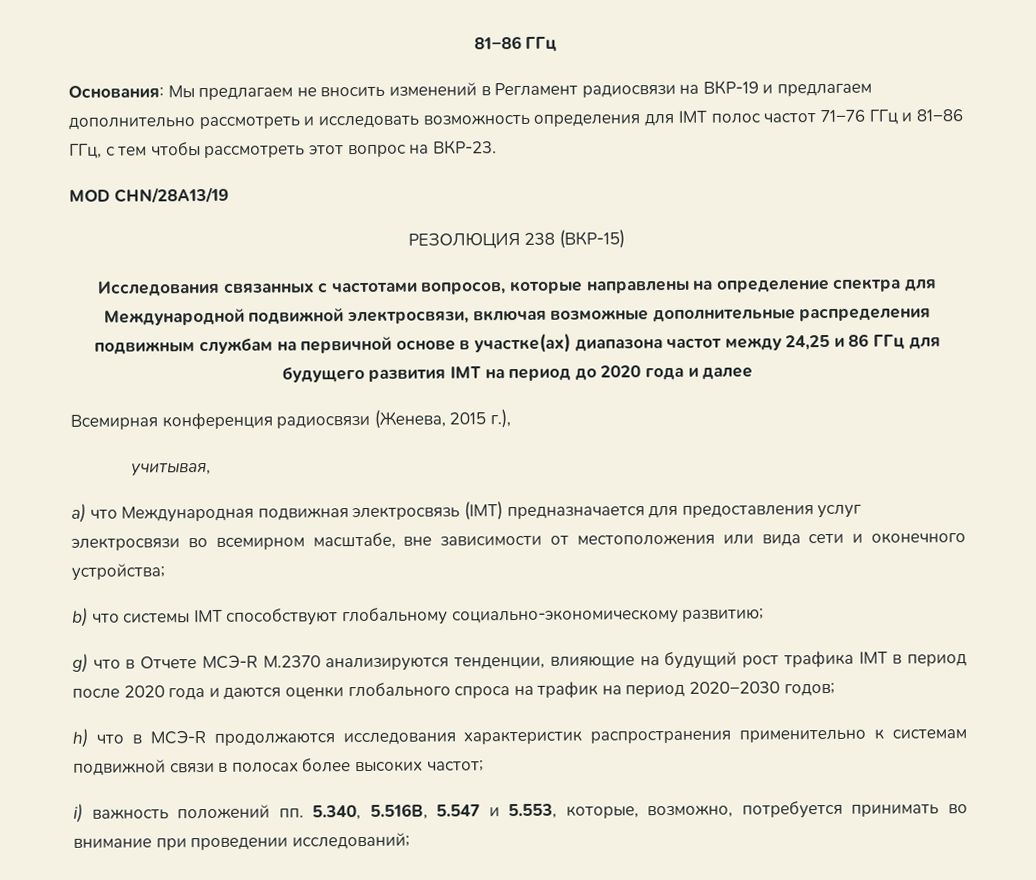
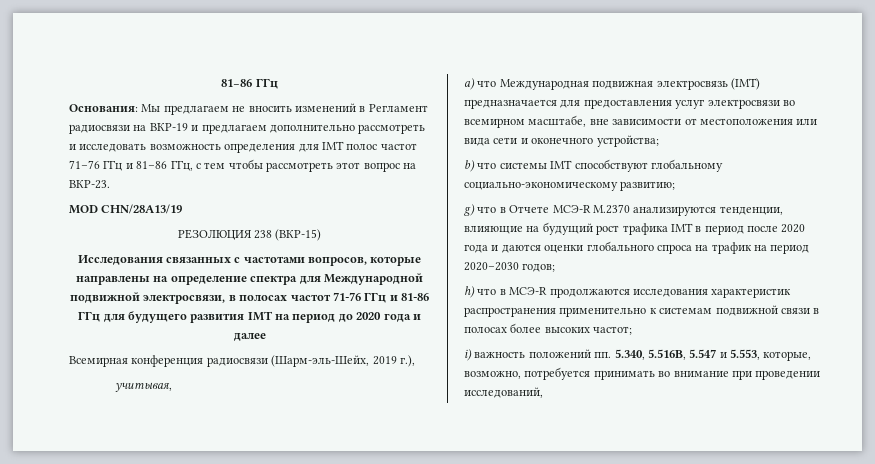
[472,307,932,323] [94,332,870,355] включая возможные дополнительные распределения подвижным службам на первичной основе в участке(ах) диапазона частот между 24,25 и 86 -> [228,292,429,303] в полосах частот 71-76 ГГц и 81-86
[373,409,487,429] (Женева, 2015 -> [271,355,397,367] (Шарм-эль-Шейх, 2019
[291,832,410,850] исследований; -> [464,387,543,398] исследований,

